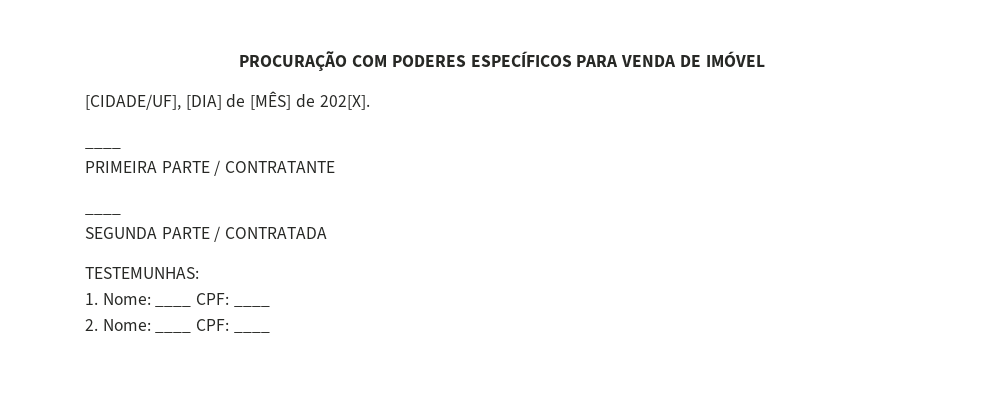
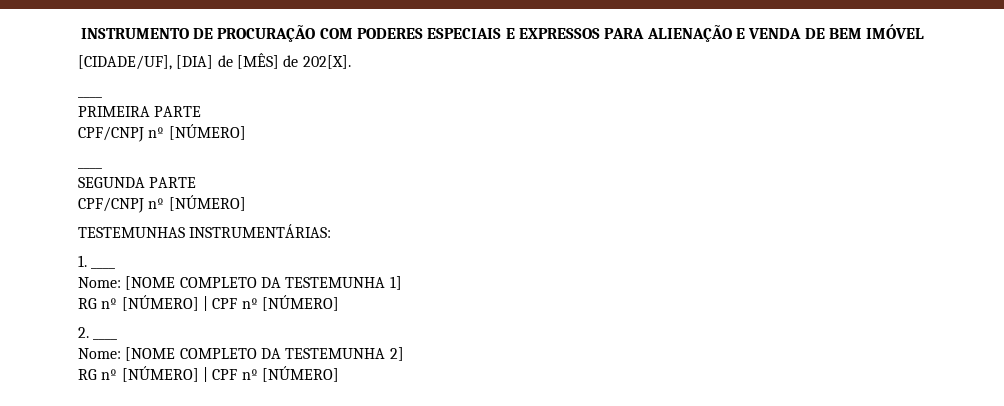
(239, 61) none -> [80,28,214,39] INSTRUMENTO DE
[470,51,619,67] ESPECÍFICOS PARA -> [427,25,745,42] ESPECIAIS E EXPRESSOS PARA ALIENAÇÃO E
(701, 61) none -> [828,28,862,39] BEM
[214,160,336,176] / CONTRATANTE -> [78,124,246,142] // CPF/CNPJ nº [NÚMERO]
[214,226,328,242] [85,267,199,279] [85,293,151,305] [155,305,192,307] [196,293,230,305] [233,305,270,307] [85,319,151,331] [155,331,192,333] [196,319,230,331] [233,331,270,333] / CONTRATADA // TESTEMUNHAS: // 1. Nome: ____ CPF: ____ // 2. Nome: ____ CPF: ____ -> [78,195,246,213] [78,224,332,238] [78,255,87,267] [91,267,116,269] [78,276,402,290] [78,295,339,311] [78,327,89,338] [93,338,118,340] [78,347,404,361] [78,366,339,382] // CPF/CNPJ nº [NÚMERO] // TESTEMUNHAS INSTRUMENTÁRIAS: // 1. ____ // Nome: [NOME COMPLETO DA TESTEMUNHA 1] // RG nº [NÚMERO] | CPF nº [NÚMERO] // 2. ____ // Nome: [NOME COMPLETO DA TESTEMUNHA 2] // RG nº [NÚMERO] | CPF nº [NÚMERO]

